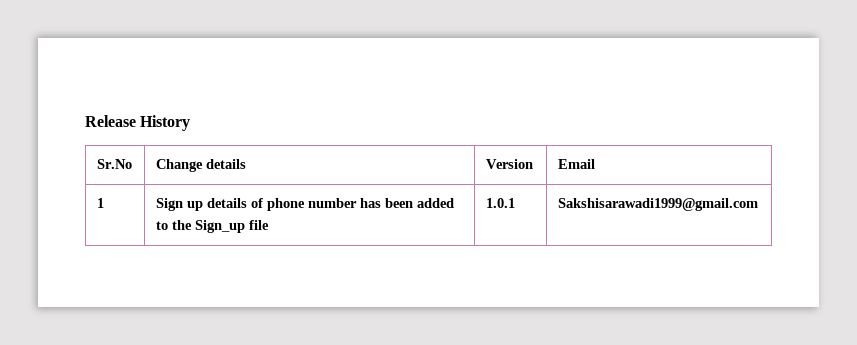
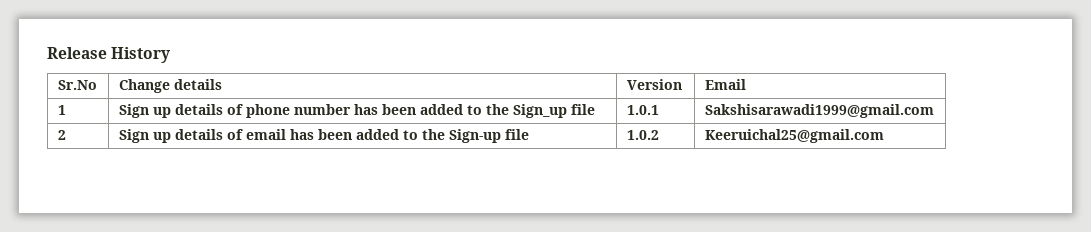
(758, 204) none -> [57,130,66,140] [118,129,529,143] [626,130,659,140] [704,129,884,143] // 2 | Sign up details of email has been added to the Sign-up file | 1.0.2 | Keeruichal25@gmail.com

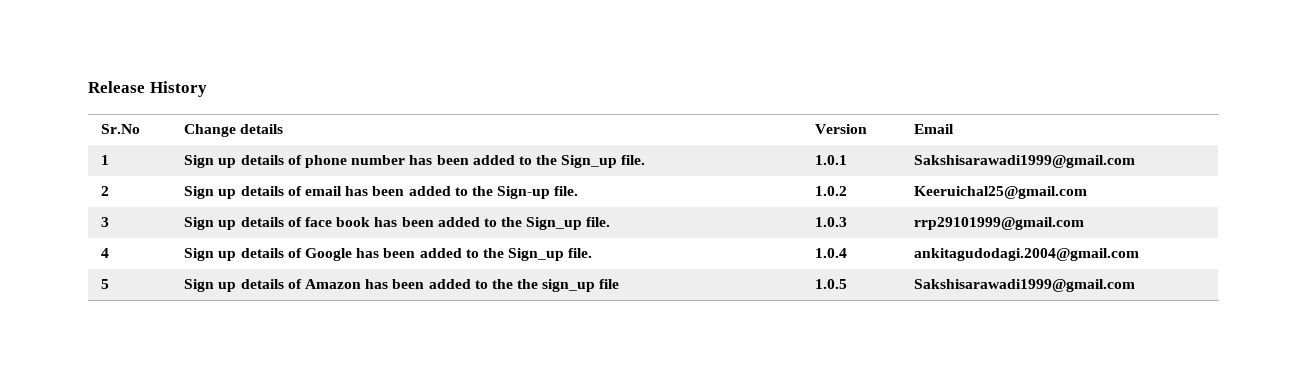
[570,104,595,115] file -> [621,155,646,165] file.
[504,129,529,140] file -> [554,186,579,196] file.
(884, 136) none -> [101,217,110,227] [184,217,611,230] [815,217,848,227] [914,217,1085,230] [101,248,110,258] [184,248,593,261] [815,248,848,258] [914,248,1140,261] [101,279,110,289] [184,279,620,292] [815,279,848,289] [914,279,1136,292] // 3 | Sign up details of face book has been added to the Sign_up file. | 1.0.3 | rrp29101999@gmail.com // 4 | Sign up details of Google has been added to the Sign_up file. | 1.0.4 | ankitagudodagi.2004@gmail.com // 5 | Sign up details of Amazon has been added to the the sign_up file | 1.0.5 | Sakshisarawadi1999@gmail.com

